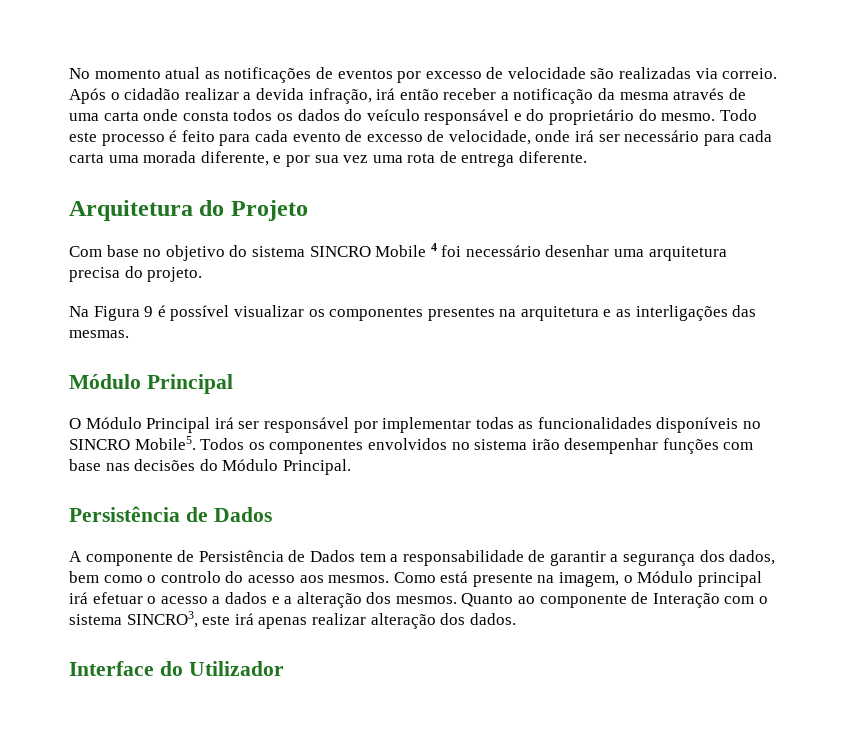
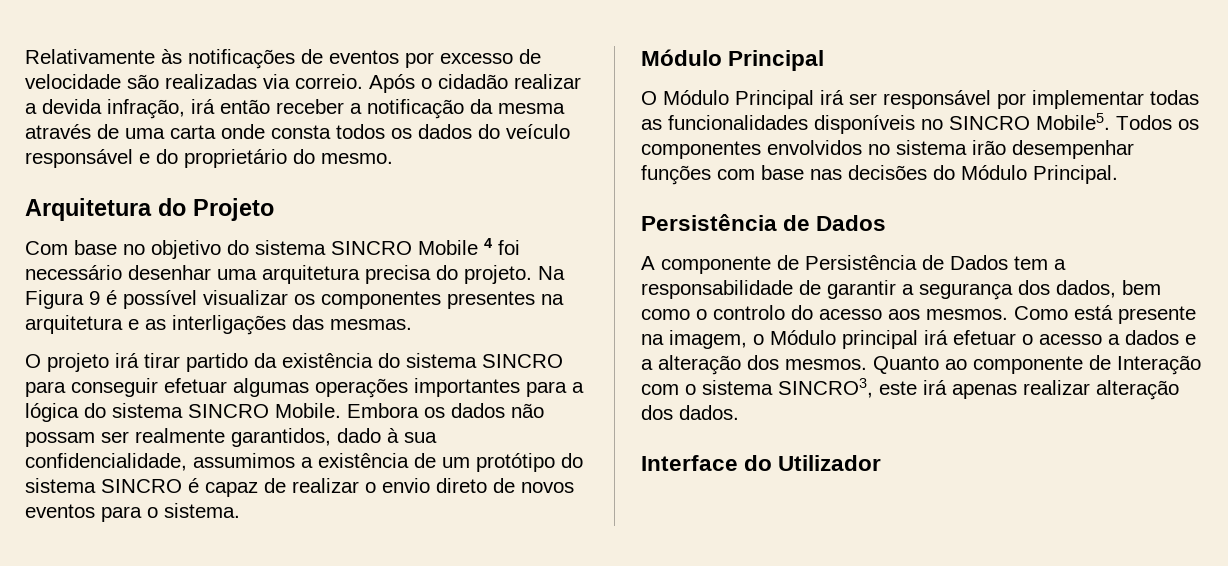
[69,67,220,79] No momento atual as -> [25,49,182,64] Relativamente às
[719,109,757,121] [69,130,773,146] [69,151,588,167] Todo este processo é feito para cada evento de excesso de velocidade, onde irá ser necessário para cada carta uma morada diferente, e por sua vez uma rota de entrega diferente. -> (393, 158) none
(203, 274) // -> (532, 274) none
(129, 334) none -> [25,353,563,372] [25,378,584,398] [25,403,544,422] [25,428,437,447] [25,453,583,472] [25,478,574,497] [25,503,240,522] // O projeto irá tirar partido da existência do sistema SINCRO para conseguir efetuar algumas operações importantes para a lógica do sistema SINCRO Mobile. Embora os dados não possam ser realmente garantidos, dado à sua confidencialidade, assumimos a existência de um protótipo do sistema SINCRO é capaz de realizar o envio direto de novos eventos para o sistema.

